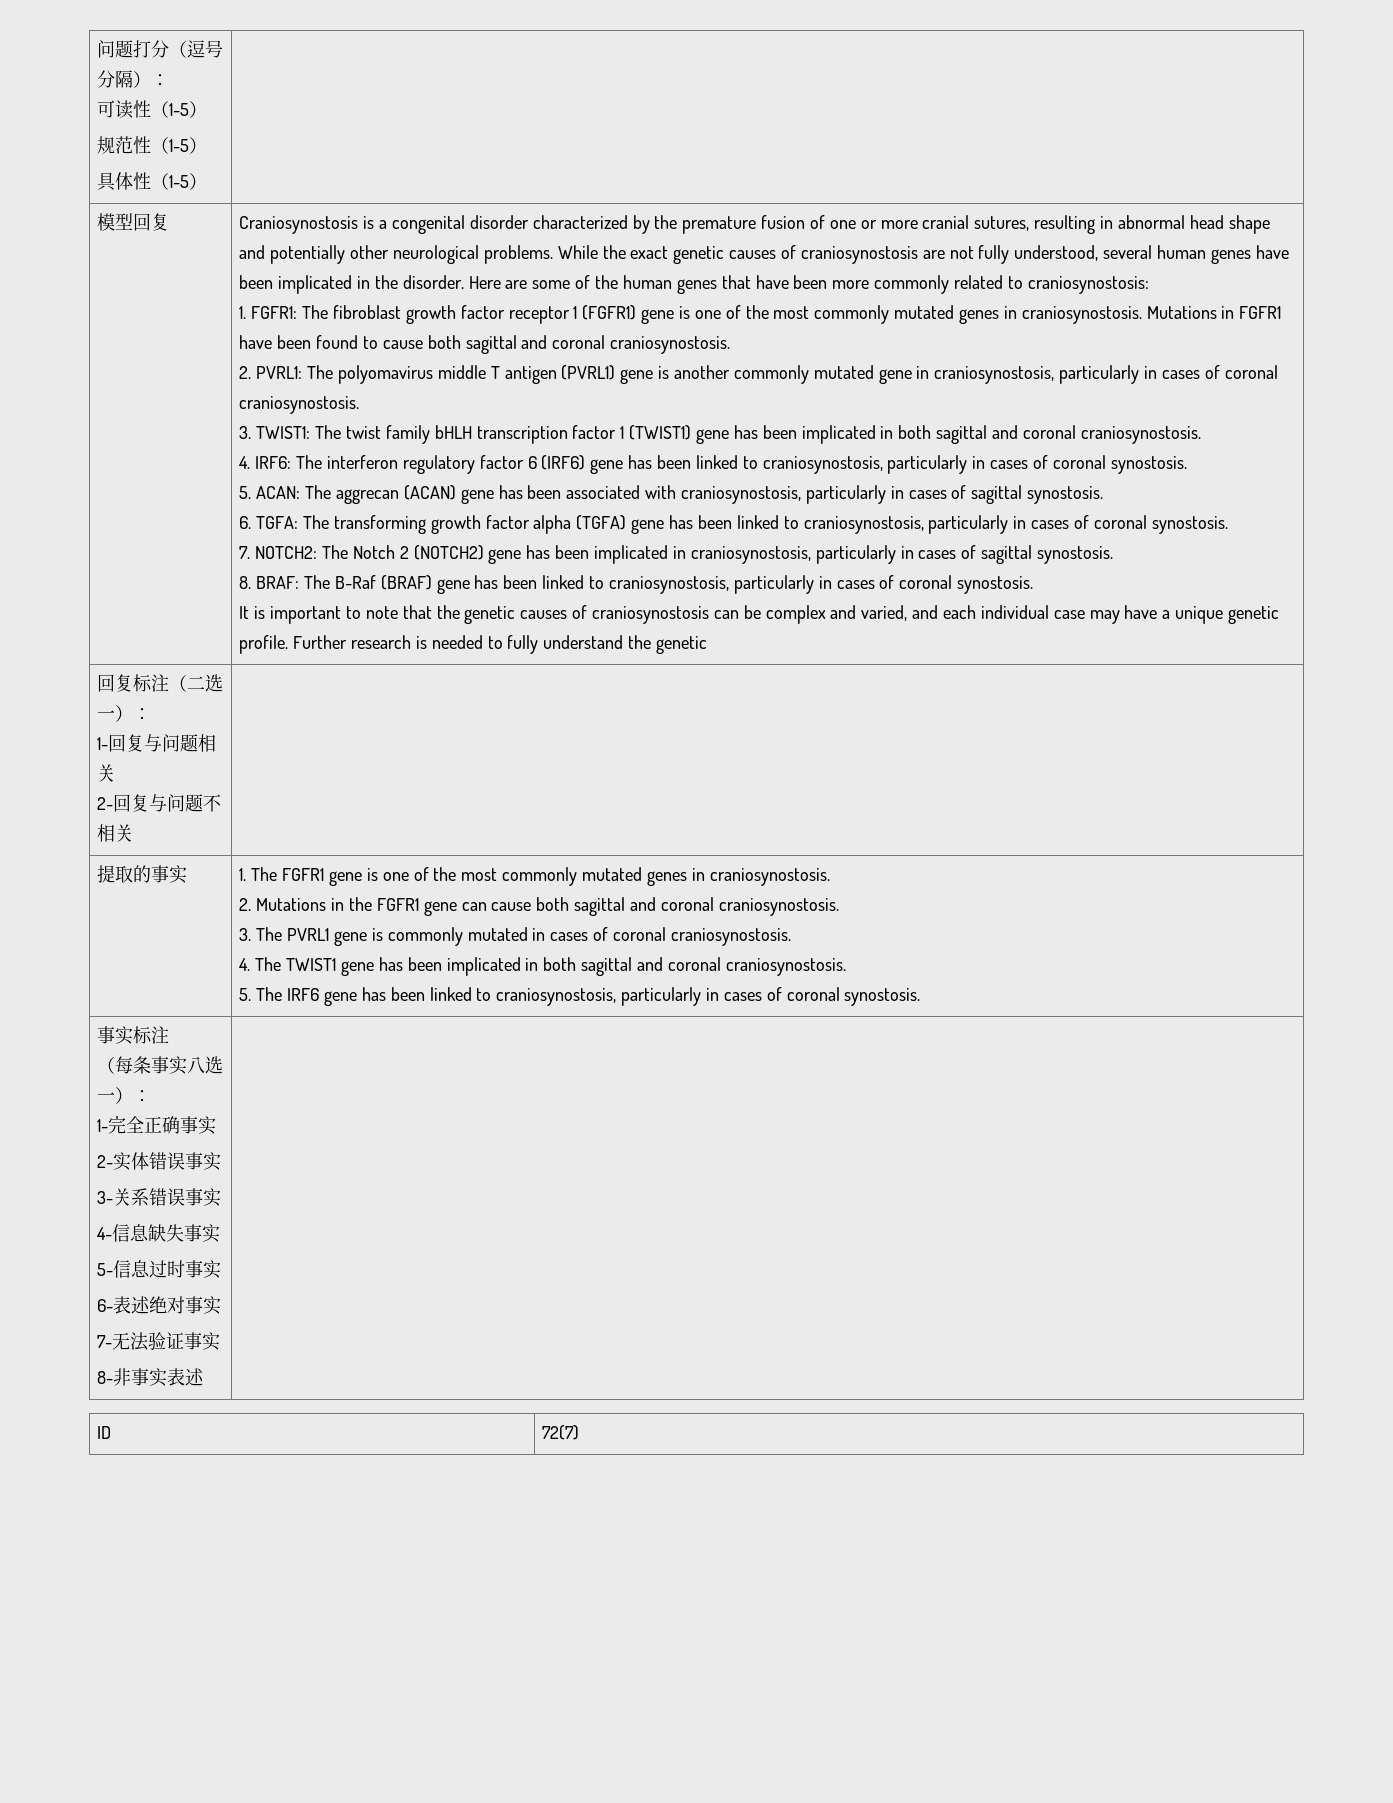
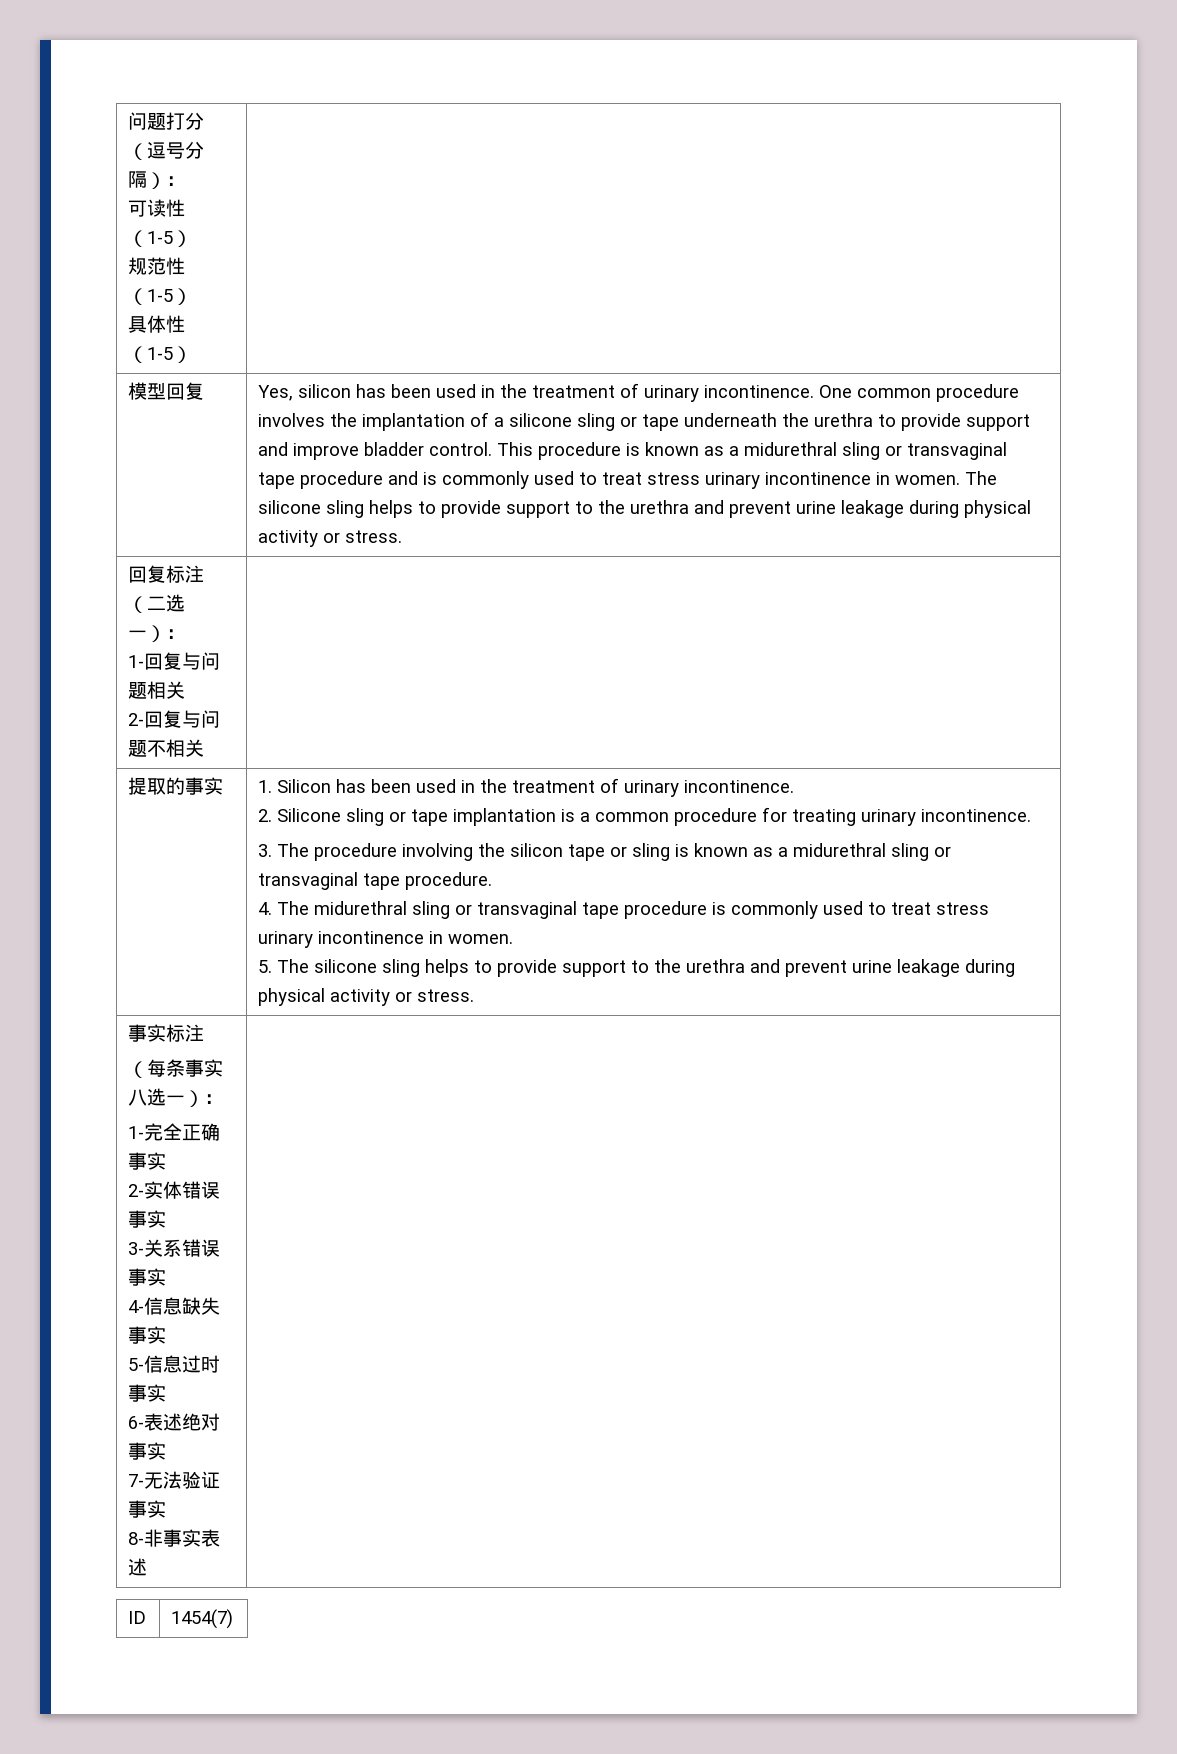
[239,215,1270,234] [239,245,1289,264] [239,275,1149,294] [239,305,1282,324] [239,335,731,354] [239,365,1278,384] [239,396,360,414] [239,425,1201,444] [239,455,1187,474] [239,485,1104,504] [239,515,1228,534] [239,545,1113,564] [239,575,1034,594] [239,605,1279,624] [239,635,708,654] Craniosynostosis is a congenital disorder characterized by the premature fusion of one or more cranial sutures, resulting in abnormal head shape and potentially other neurological problems. While the exact genetic causes of craniosynostosis are not fully understood, several human genes have been implicated in the disorder. Here are some of the human genes that have been more commonly related to craniosynostosis: // 1. FGFR1: The fibroblast growth factor receptor 1 (FGFR1) gene is one of the most commonly mutated genes in craniosynostosis. Mutations in FGFR1 have been found to cause both sagittal and coronal craniosynostosis. // 2. PVRL1: The polyomavirus middle T antigen (PVRL1) gene is another commonly mutated gene in craniosynostosis, particularly in cases of coronal craniosynostosis. // 3. TWIST1: The twist family bHLH transcription factor 1 (TWIST1) gene has been implicated in both sagittal and coronal craniosynostosis. // 4. IRF6: The interferon regulatory factor 6 (IRF6) gene has been linked to craniosynostosis, particularly in cases of coronal synostosis. // 5. ACAN: The aggrecan (ACAN) gene has been associated with craniosynostosis, particularly in cases of sagittal synostosis. // 6. TGFA: The transforming growth factor alpha (TGFA) gene has been linked to craniosynostosis, particularly in cases of coronal synostosis. // 7. NOTCH2: The Notch 2 (NOTCH2) gene has been implicated in craniosynostosis, particularly in cases of sagittal synostosis. // 8. BRAF: The B-Raf (BRAF) gene has been linked to craniosynostosis, particularly in cases of coronal synostosis. // It is important to note that the genetic causes of craniosynostosis can be complex and varied, and each individual case may have a unique genetic profile. Further research is needed to fully understand the genetic -> [258,383,1020,402] [258,412,1031,431] [258,442,1008,460] [258,471,998,489] [258,500,1032,518] [258,530,403,547] Yes, silicon has been used in the treatment of urinary incontinence. One common procedure involves the implantation of a silicone sling or tape underneath the urethra to provide support and improve bladder control. This procedure is known as a midurethral sling or transvaginal tape procedure and is commonly used to treat stress urinary incontinence in women. The silicone sling helps to provide support to the urethra and prevent urine leakage during physical activity or stress.
[251,867,830,886] [239,897,839,916] [239,927,791,946] [239,957,846,976] [239,987,921,1006] The FGFR1 gene is one of the most commonly mutated genes in craniosynostosis. // 2. Mutations in the FGFR1 gene can cause both sagittal and coronal craniosynostosis. // 3. The PVRL1 gene is commonly mutated in cases of coronal craniosynostosis. // 4. The TWIST1 gene has been implicated in both sagittal and coronal craniosynostosis. // 5. The IRF6 gene has been linked to craniosynostosis, particularly in cases of coronal synostosis. -> [277,778,795,797] [258,807,1032,826] [258,843,952,861] [258,872,493,890] [258,901,990,919] [258,931,514,948] [258,959,1016,977] [258,988,475,1006] Silicon has been used in the treatment of urinary incontinence. // 2. Silicone sling or tape implantation is a common procedure for treating urinary incontinence. // 3. The procedure involving the silicon tape or sling is known as a midurethral sling or transvaginal tape procedure. // 4. The midurethral sling or transvaginal tape procedure is commonly used to treat stress urinary incontinence in women. // 5. The silicone sling helps to provide support to the urethra and prevent urine leakage during physical activity or stress.
[542,1425,580,1440] 72(7) -> [171,1609,234,1629] 1454(7)

